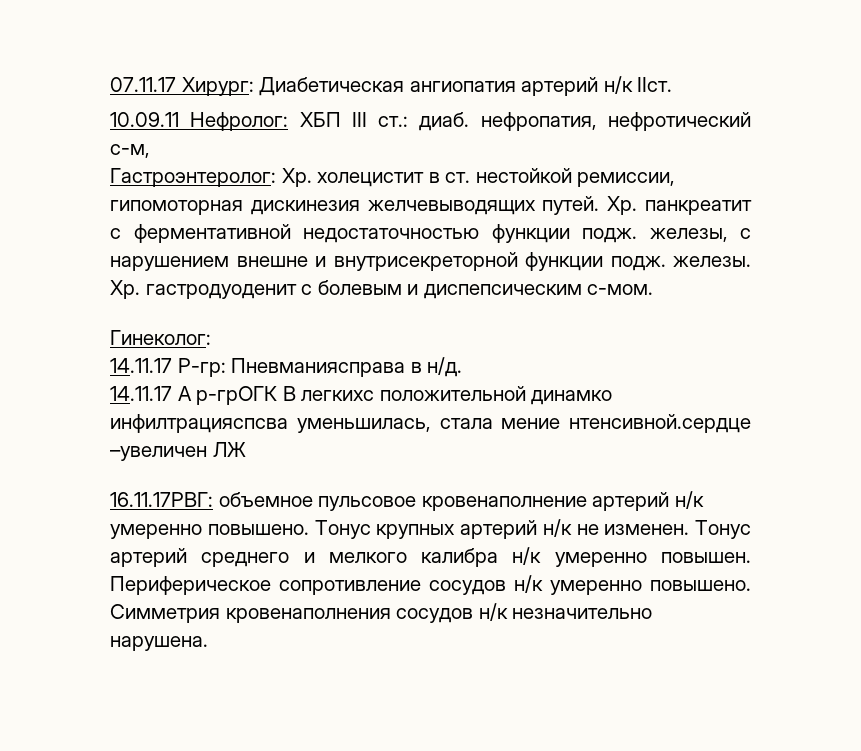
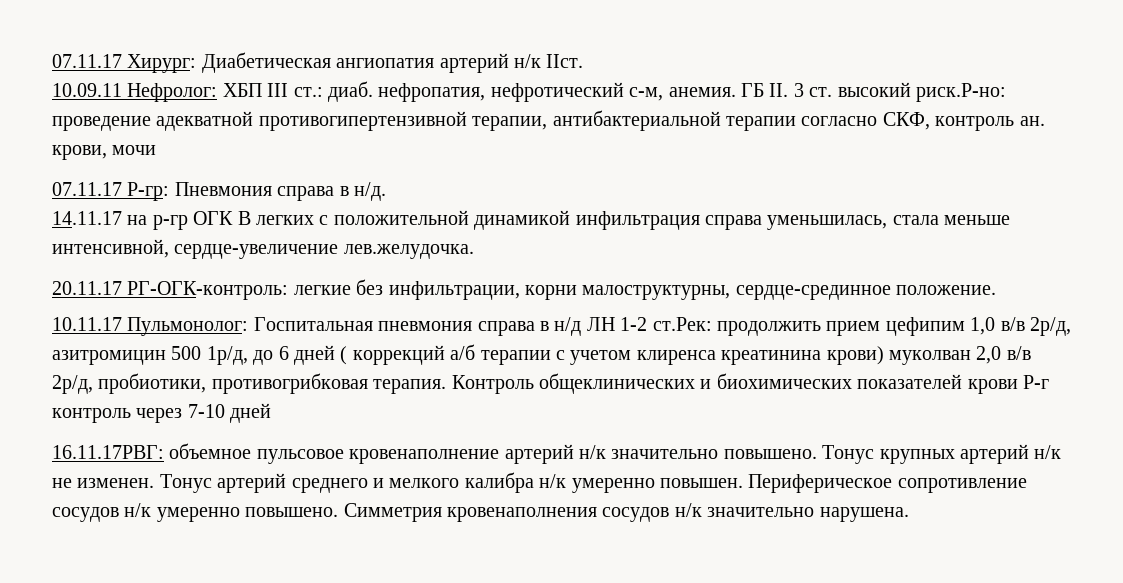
[110,168,676,187] [110,196,752,215] [110,224,751,243] [110,252,751,271] [110,280,654,299] [110,330,211,345] [110,357,463,377] [110,386,613,405] [110,414,751,433] [110,442,246,461] // Гастроэнтеролог: Хр. холецистит в ст. нестойкой ремиссии, гипомоторная дискинезия желчевыводящих путей. Хр. панкреатит с ферментативной недостаточностью функции подж. железы, с нарушением внешне и внутрисекреторной функции подж. железы. Хр. гастродуоденит с болевым и диспепсическим с-мом. // Гинеколог: // 14.11.17 Р-гр: Пневманиясправа в н/д. // 14.11.17 А р-грОГК В легкихс положительной динамко инфилтрацияспсва уменьшилась, стала мение нтенсивной.сердце –увеличен ЛЖ -> [668,82,1006,102] [52,110,1045,131] [52,145,157,160] [52,182,386,201] [52,210,1011,230] [52,239,474,259] [52,279,997,300] [52,317,1071,336] [52,344,1031,365] [52,373,1049,394] [52,403,272,423] анемия. ГБ II. 3 ст. высокий риск.Р-но: проведение адекватной противогипертензивной терапии, антибактериальной терапии согласно СКФ, контроль ан. крови, мочи // 07.11.17 Р-гр: Пневмония справа в н/д. // 14.11.17 на р-гр ОГК В легких с положительной динамикой инфильтрация справа уменьшилась, стала меньше интенсивной, сердце-увеличение лев.желудочка. // 20.11.17 РГ-ОГК-контроль: легкие без инфильтрации, корни малоструктурны, сердце-срединное положение. // 10.11.17 Пульмонолог: Госпитальная пневмония справа в н/д ЛН 1-2 ст.Рек: продолжить прием цефипим 1,0 в/в 2р/д, азитромицин 500 1р/д, до 6 дней ( коррекций а/б терапии с учетом клиренса креатинина крови) муколван 2,0 в/в 2р/д, пробиотики, противогрибковая терапия. Контроль общеклинических и биохимических показателей крови Р-г контроль через 7-10 дней
[110,524,202,539] умеренно -> [611,449,719,459] значительно
[512,608,653,619] незначительно -> [707,507,815,517] значительно

